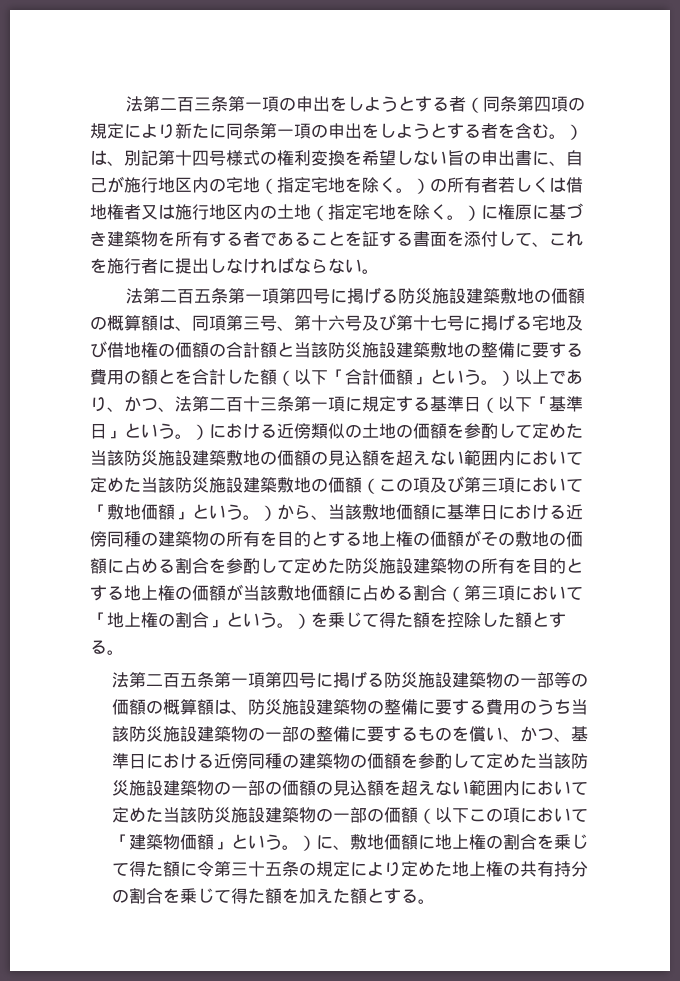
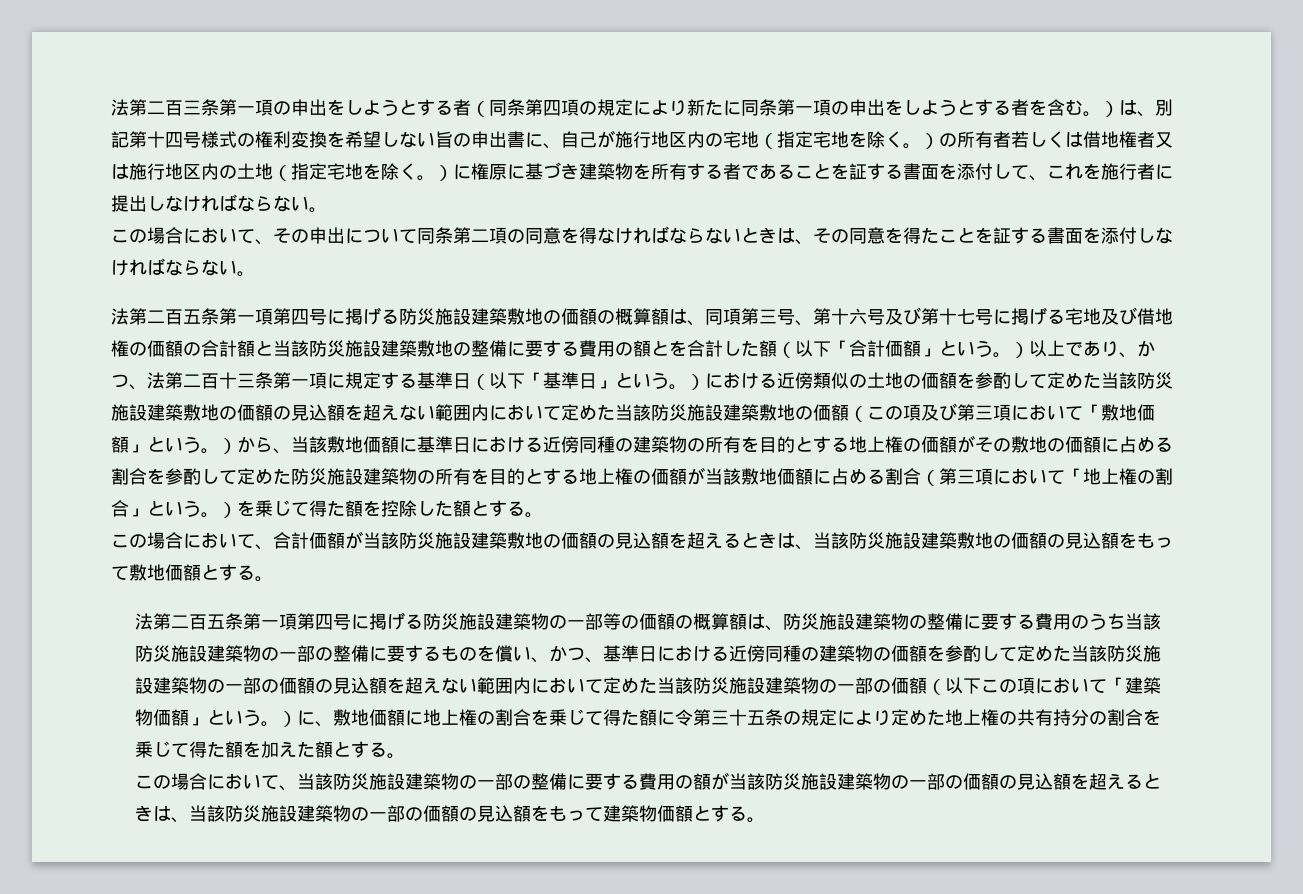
(379, 271) none -> [111,226,1173,245] [111,258,255,277] // この場合において、その申出について同条第二項の同意を得なければならないときは、その同意を得たことを証する書面を添付しなければならない。
(124, 652) none -> [111,531,1173,550] [111,564,273,582] // この場合において、合計価額が当該防災施設建築敷地の価額の見込額を超えるときは、当該防災施設建築敷地の価額の見込額をもって敷地価額とする。
(435, 901) none -> [134,772,1161,791] [134,805,765,823] // この場合において、当該防災施設建築物の一部の整備に要する費用の額が当該防災施設建築物の一部の価額の見込額を超えるときは、当該防災施設建築物の一部の価額の見込額をもって建築物価額とする。

